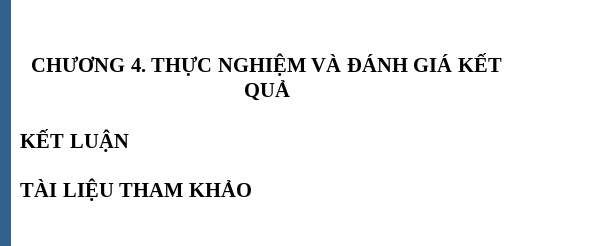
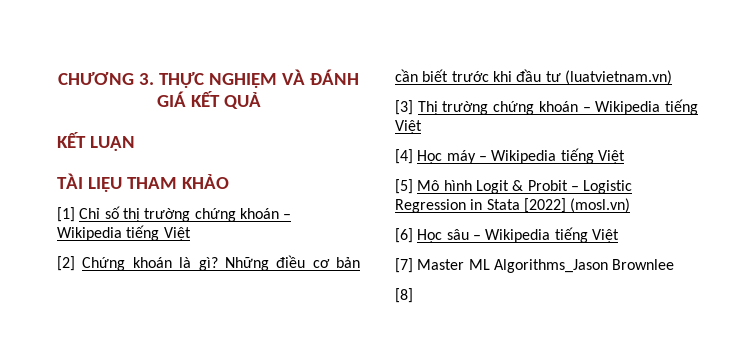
[130,58,146,72] 4. -> [139,73,155,85] 3.
(252, 188) none -> [57,206,292,222] [57,225,191,241] [57,255,360,271] [395,69,672,85] [395,99,698,115] [395,120,422,134] [395,148,625,164] [395,179,633,194] [395,198,631,213] [395,227,619,243] [395,258,675,273] [395,288,413,303] // [1] Chỉ số thị trường chứng khoán – Wikipedia tiếng Việt // [2] Chứng khoán là gì? Những điều cơ bản cần biết trước khi đầu tư (luatvietnam.vn) // [3] Thị trường chứng khoán – Wikipedia tiếng Việt // [4] Học máy – Wikipedia tiếng Việt // [5] Mô hình Logit & Probit – Logistic Regression in Stata [2022] (mosl.vn) // [6] Học sâu – Wikipedia tiếng Việt // [7] Master ML Algorithms_Jason Brownlee // [8]

